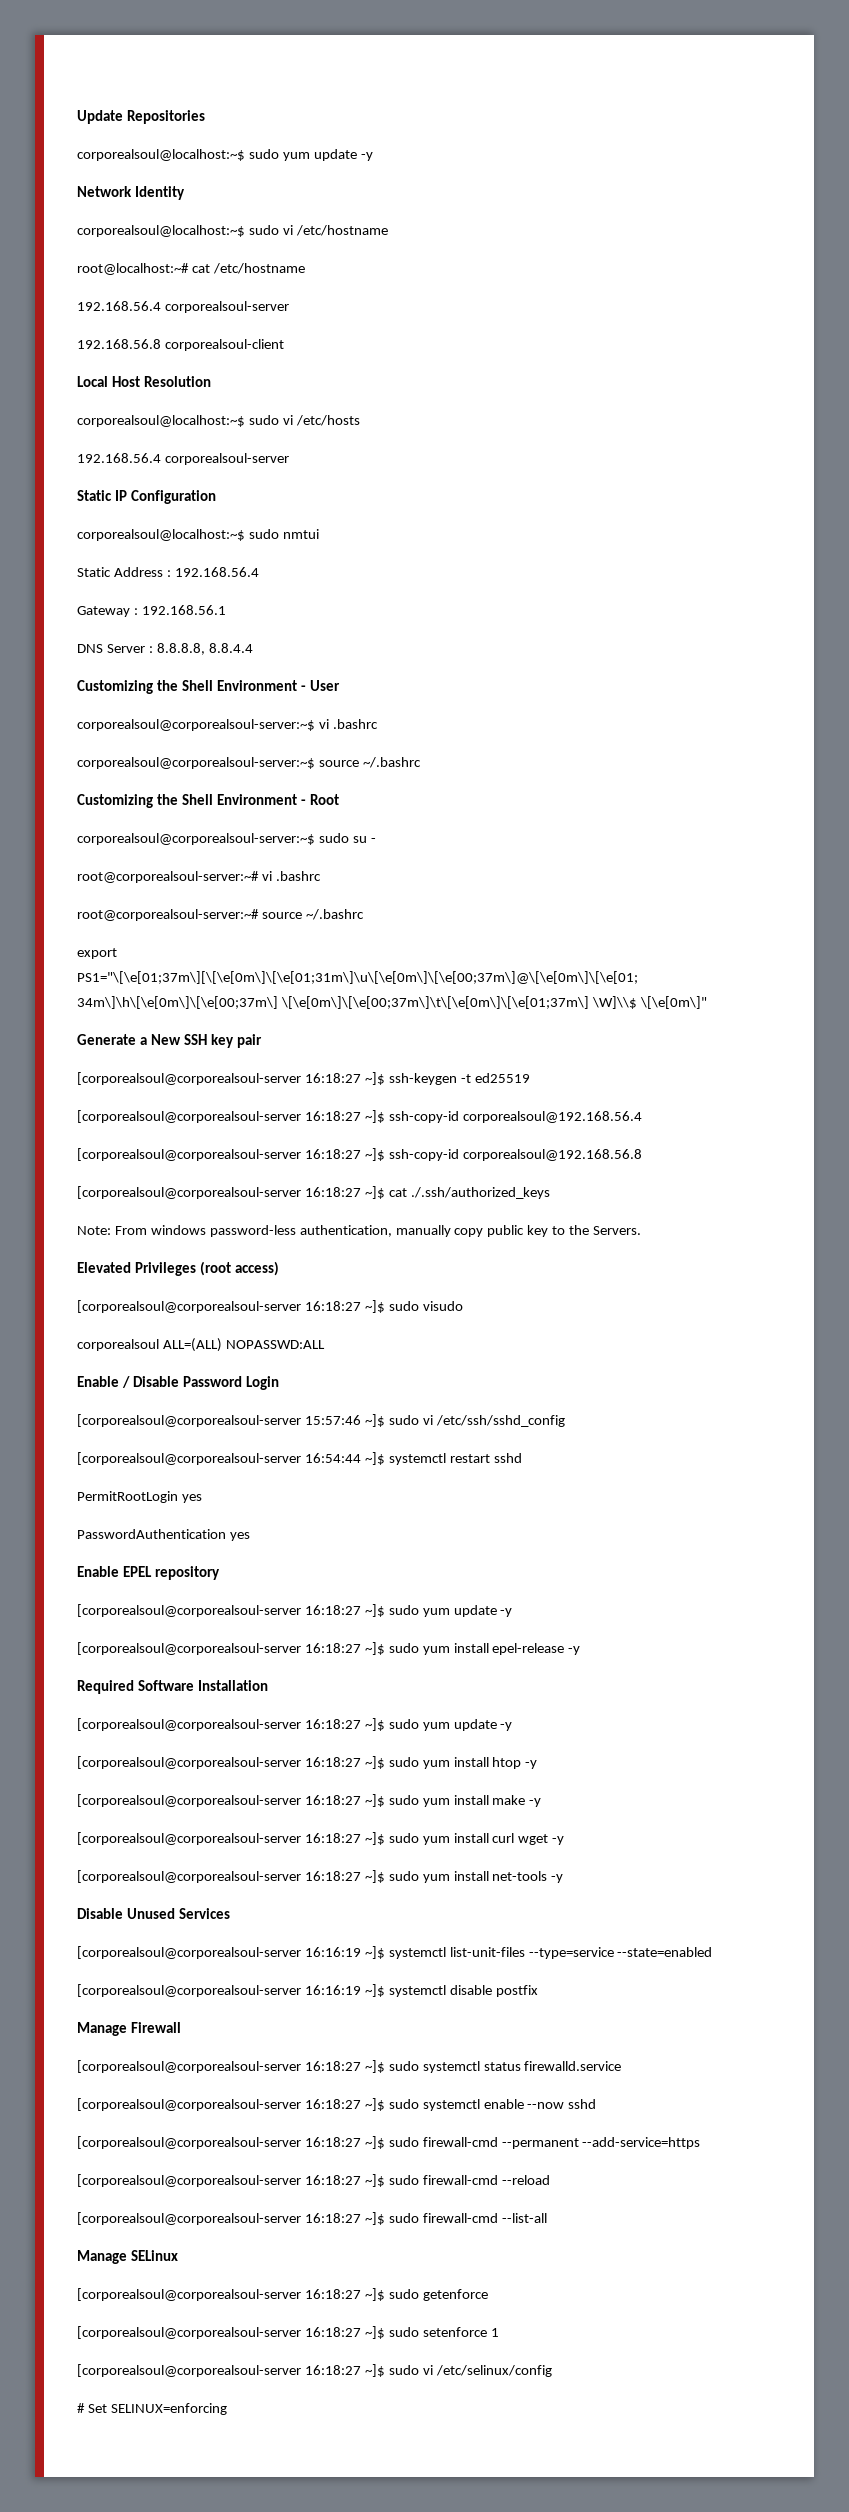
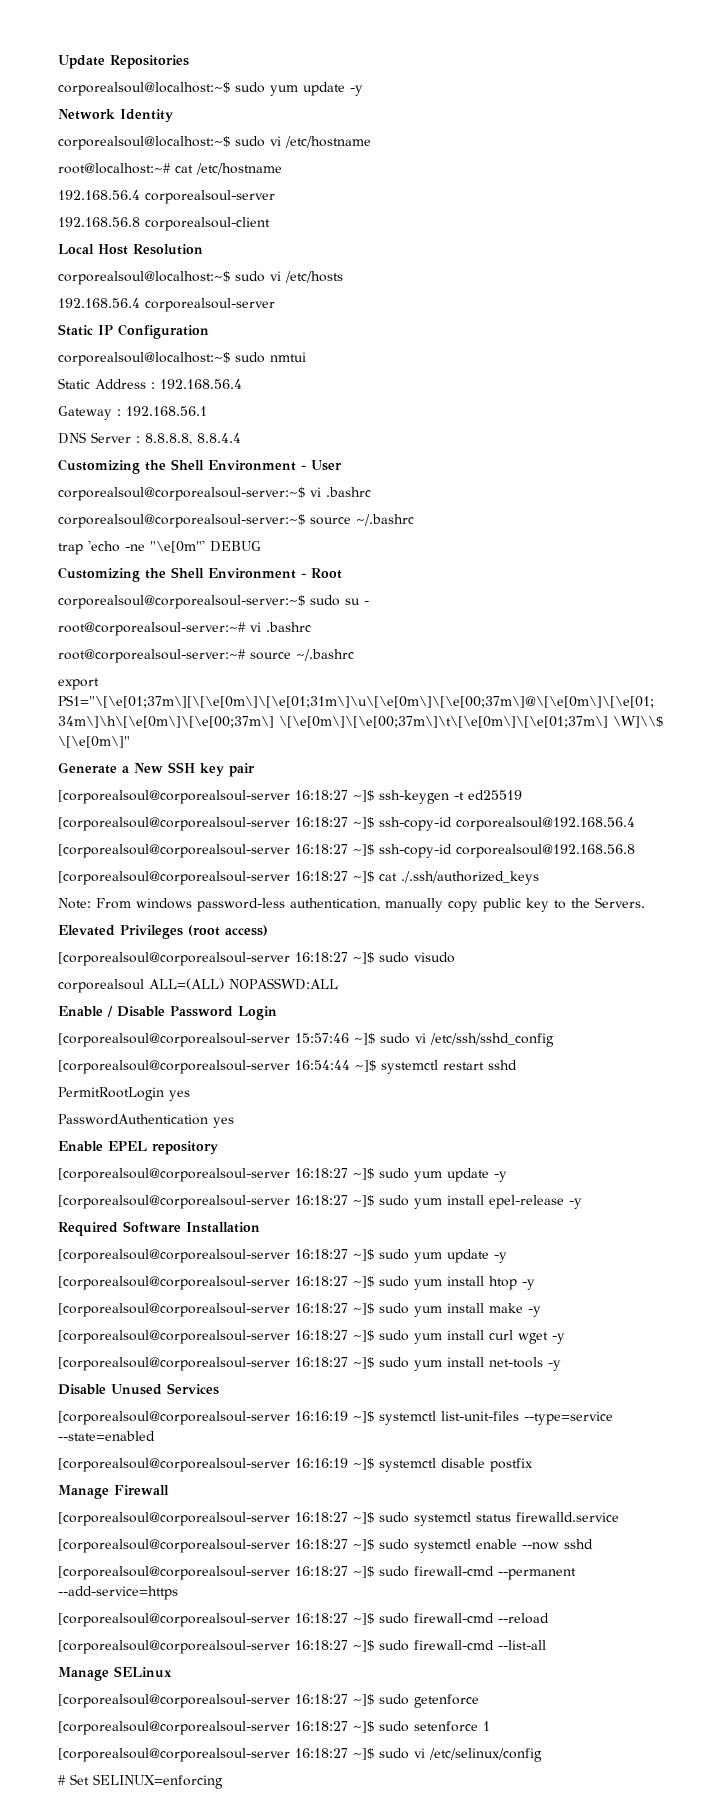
(421, 762) none -> [58,540,261,555] // trap 'echo -ne "\e[0m"' DEBUG

